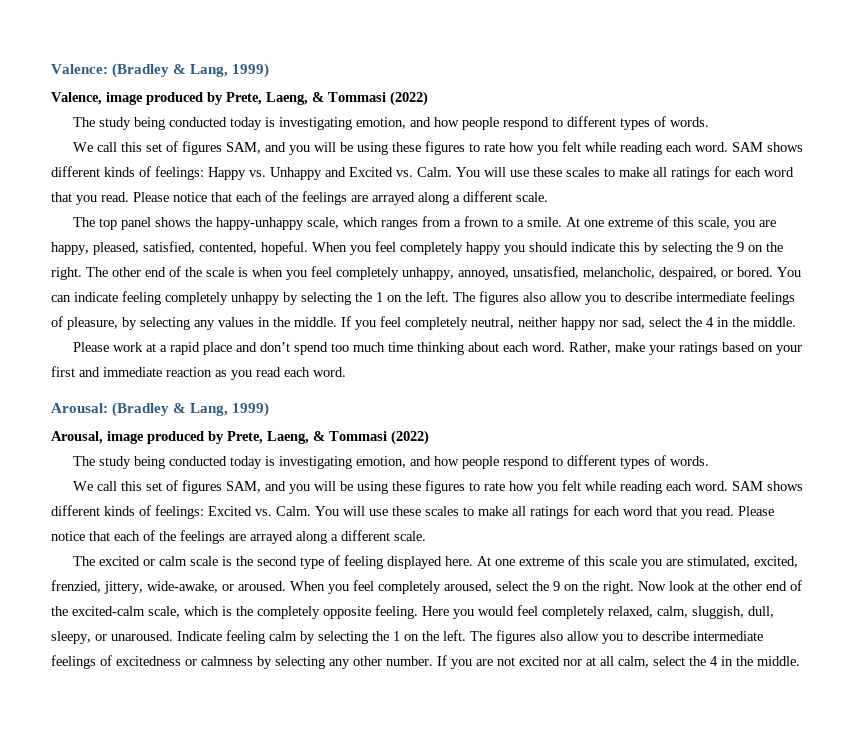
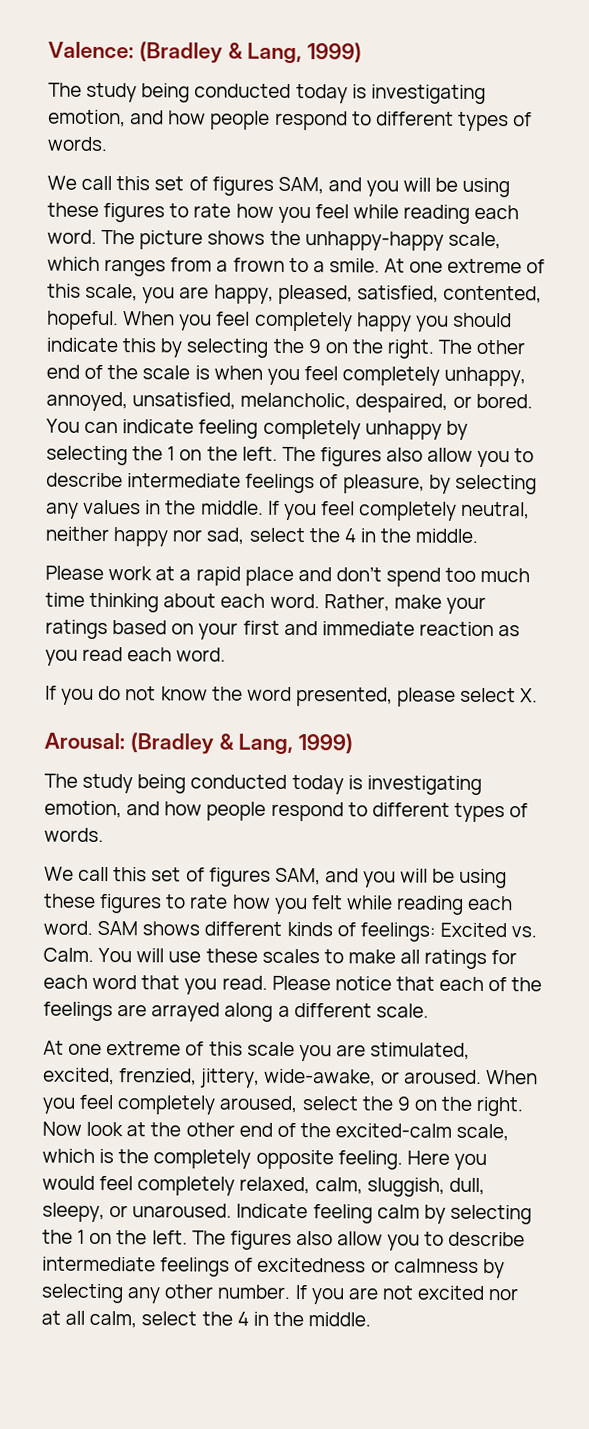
[51,91,428,106] // Valence, image produced by Prete, Laeng, & Tommasi (2022) -> (363, 52) none
[561,141,803,155] [51,166,794,180] [51,191,548,205] [72,217,151,230] felt while reading each word. SAM shows different kinds of feelings: Happy vs. Unhappy and Excited vs. Calm. You will use these scales to make all ratings for each word that you read. Please notice that each of the feelings are arrayed along a different scale. // The top panel -> [314,204,520,224] [47,229,204,250] feel while reading each word. The picture
[215,217,304,230] happy-unhappy -> [304,231,444,251] unhappy-happy
(346, 372) none -> [45,685,539,707] // If you do not know the word presented, please select X.
[51,430,429,445] // Arousal, image produced by Prete, Laeng, & Tommasi (2022) -> (354, 743) none
[72,555,473,569] The excited or calm scale is the second type of feeling displayed here. -> (429, 1010) none

